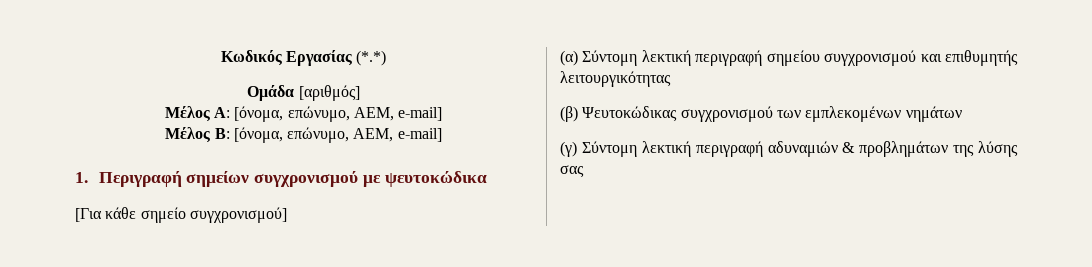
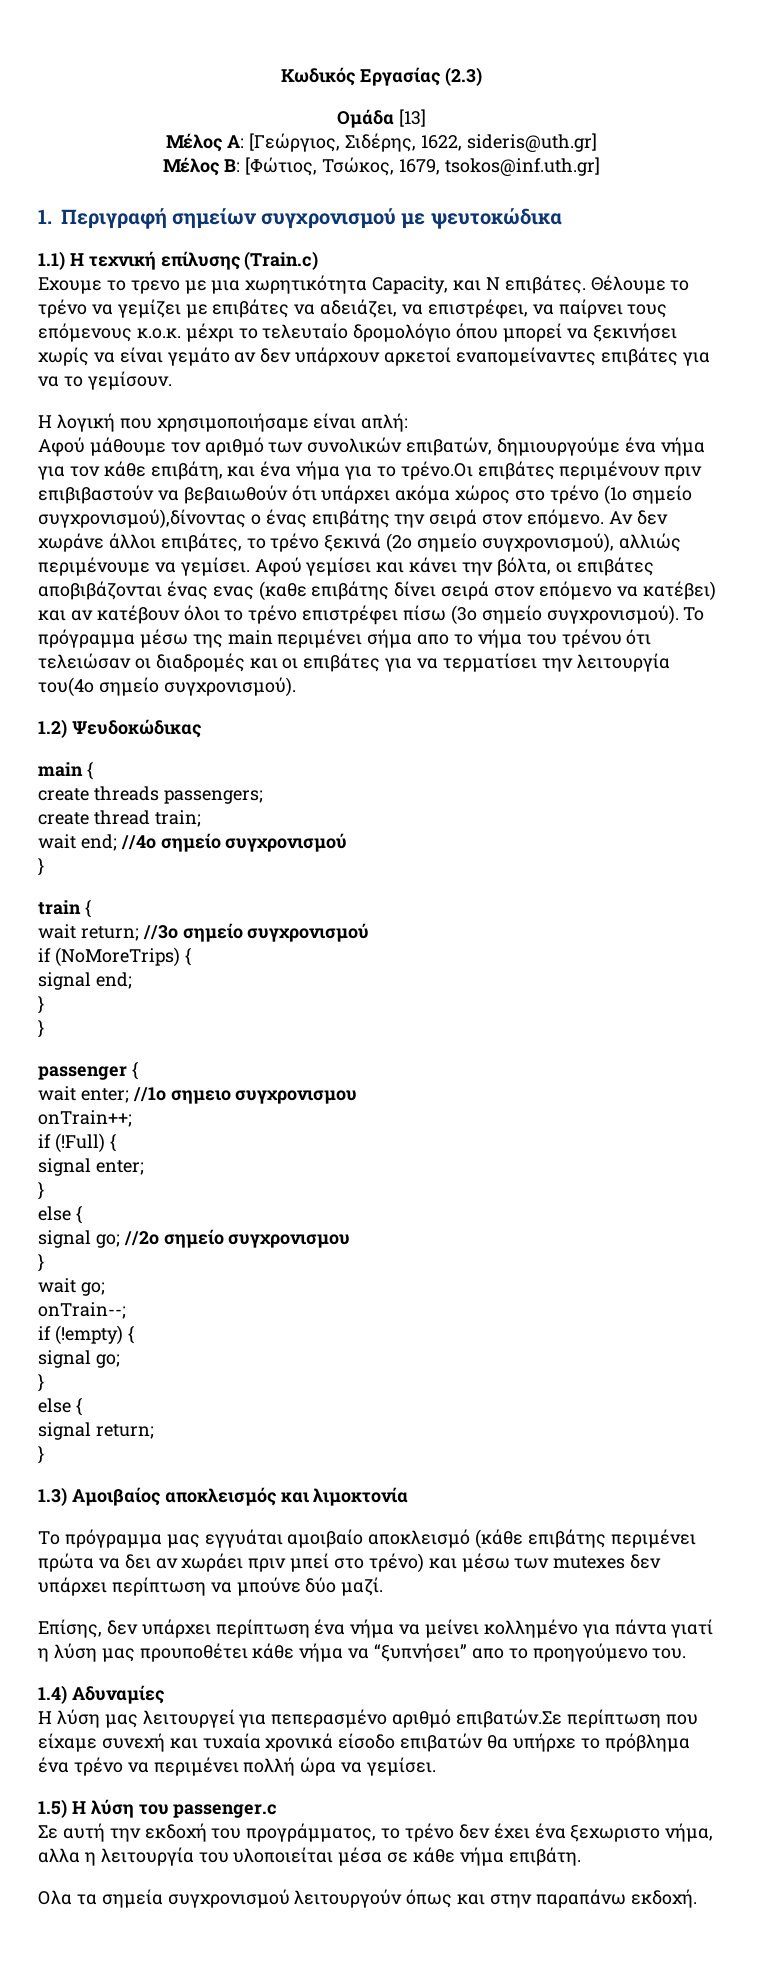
[356,50,387,66] (*.*) -> [444,67,482,86] (2.3)
[298,85,360,101] [αριθμός] -> [398,109,426,127] [13]
[234,106,443,122] [165,127,442,143] [όνομα, επώνυμο, ΑΕΜ, e-mail] // Μέλος B: [όνομα, επώνυμο, ΑΕΜ, e-mail] -> [249,133,597,152] [163,157,600,176] [Γεώργιος, Σιδέρης, 1622, sideris@uth.gr] // Μέλος B: [Φώτιος, Τσώκος, 1679, tsokos@inf.uth.gr]
[75,207,287,223] [560,50,1018,66] [560,71,671,87] [560,106,962,122] [560,141,1018,157] [560,165,584,178] [Για κάθε σημείο συγχρονισμού] // (α) Σύντομη λεκτική περιγραφή σημείου συγχρονισμού και επιθυμητής λειτουργικότητας // (β) Ψευτοκώδικας συγχρονισμού των εμπλεκομένων νημάτων // (γ) Σύντομη λεκτική περιγραφή αδυναμιών & προβλημάτων της λύσης σας -> [38,251,319,270] [38,275,690,294] [38,299,668,319] [38,323,677,342] [38,347,710,366] [38,371,172,390] [38,413,409,432] [38,437,705,457] [38,461,703,480] [38,485,692,505] [38,509,668,529] [38,533,681,553] [38,557,654,577] [38,581,716,601] [38,605,705,625] [38,629,652,648] [38,653,670,672] [38,677,296,697] [38,719,201,738] [38,761,93,780] [38,786,263,804] [38,810,201,827] [38,833,348,852] [38,857,44,876] [38,899,91,918] [38,923,370,942] [38,947,191,967] [38,972,132,990] [38,995,44,1014] [38,1019,44,1038] [38,1061,138,1080] [38,1086,358,1104] [38,1110,132,1127] [38,1133,116,1153] [38,1158,144,1176] [38,1181,44,1200] [38,1205,82,1224] [38,1229,351,1248] [38,1253,44,1272] [38,1278,105,1296] [38,1302,126,1319] [38,1325,134,1345] [38,1350,120,1368] [38,1373,44,1392] [38,1397,82,1416] [38,1422,154,1440] [38,1445,44,1464] [38,1487,409,1506] [38,1529,696,1549] [38,1553,662,1573] [38,1577,384,1596] [38,1619,714,1638] [37,1643,687,1662] [38,1685,164,1704] [38,1709,698,1728] [38,1733,690,1752] [38,1757,437,1776] [38,1799,278,1818] [38,1823,714,1842] [38,1847,581,1866] [38,1889,697,1908] 1.1) Η τεχνική επίλυσης (Train.c) // Εχουμε το τρενο με μια χωρητικότητα Capacity, και Ν επιβάτες. Θέλουμε το τρένο να γεμίζει με επιβάτες να αδειάζει, να επιστρέφει, να παίρνει τους επόμενους κ.ο.κ. μέχρι το τελευταίο δρομολόγιο όπου μπορεί να ξεκινήσει χωρίς να είναι γεμάτο αν δεν υπάρχουν αρκετοί εναπομείναντες επιβάτες για να το γεμίσουν. // Η λογική που χρησιμοποιήσαμε είναι απλή: // Αφού μάθουμε τον αριθμό των συνολικών επιβατών, δημιουργούμε ένα νήμα για τον κάθε επιβάτη, και ένα νήμα για το τρένο.Οι επιβάτες περιμένουν πριν επιβιβαστούν να βεβαιωθούν ότι υπάρχει ακόμα χώρος στο τρένο (1ο σημείο συγχρονισμού),δίνοντας ο ένας επιβάτης την σειρά στον επόμενο. Αν δεν χωράνε άλλοι επιβάτες, το τρένο ξεκινά (2ο σημείο συγχρονισμού), αλλιώς περιμένουμε να γεμίσει. Αφού γεμίσει και κάνει την βόλτα, οι επιβάτες αποβιβάζονται ένας ενας (καθε επιβάτης δίνει σειρά στον επόμενο να κατέβει) και αν κατέβουν όλοι το τρένο επιστρέφει πίσω (3ο σημείο συγχρονισμού). Το πρόγραμμα μέσω της main περιμένει σήμα απο το νήμα του τρένου ότι τελειώσαν οι διαδρομές και οι επιβάτες για να τερματίσει την λειτουργία του(4ο σημείο συγχρονισμού). // 1.2) Ψευδοκώδικας // main { // create threads passengers; // create thread train; // wait end; //4ο σημείο συγχρονισμού // } // train { // wait return; //3ο σημείο συγχρονισμού // if (NoMoreTrips) { // signal end; // } // } // passenger { // wait enter; //1o σημειο συγχρονισμου // onTrain++; // if (!Full) { // signal enter; // } // else { // signal go; //2ο σημείο συγχρονισμου // } // wait go; // onTrain--; // if (!empty) { // signal go; // } // else { // signal return; // } // 1.3) Αμοιβαίος αποκλεισμός και λιμοκτονία // Tο πρόγραμμα μας εγγυάται αμοιβαίο αποκλεισμό (κάθε επιβάτης περιμένει πρώτα να δει αν χωράει πριν μπεί στο τρένο) και μέσω των mutexes δεν υπάρχει περίπτωση να μπούνε δύο μαζί. // Επίσης, δεν υπάρχει περίπτωση ένα νήμα να μείνει κολλημένο για πάντα γιατί η λύση μας προυποθέτει κάθε νήμα να “ξυπνήσει” απο το προηγούμενο του. // 1.4) Αδυναμίες // Η λύση μας λειτουργεί για πεπερασμένο αριθμό επιβατών.Σε περίπτωση που είχαμε συνεχή και τυχαία χρονικά είσοδο επιβατών θα υπήρχε το πρόβλημα ένα τρένο να περιμένει πολλή ώρα να γεμίσει. // 1.5) Η λύση του passenger.c // Σε αυτή την εκδοχή του προγράμματος, το τρένο δεν έχει ένα ξεχωριστο νήμα, αλλα η λειτουργία του υλοποιείται μέσα σε κάθε νήμα επιβάτη. // Ολα τα σημεία συγχρονισμού λειτουργούν όπως και στην παραπάνω εκδοχή.

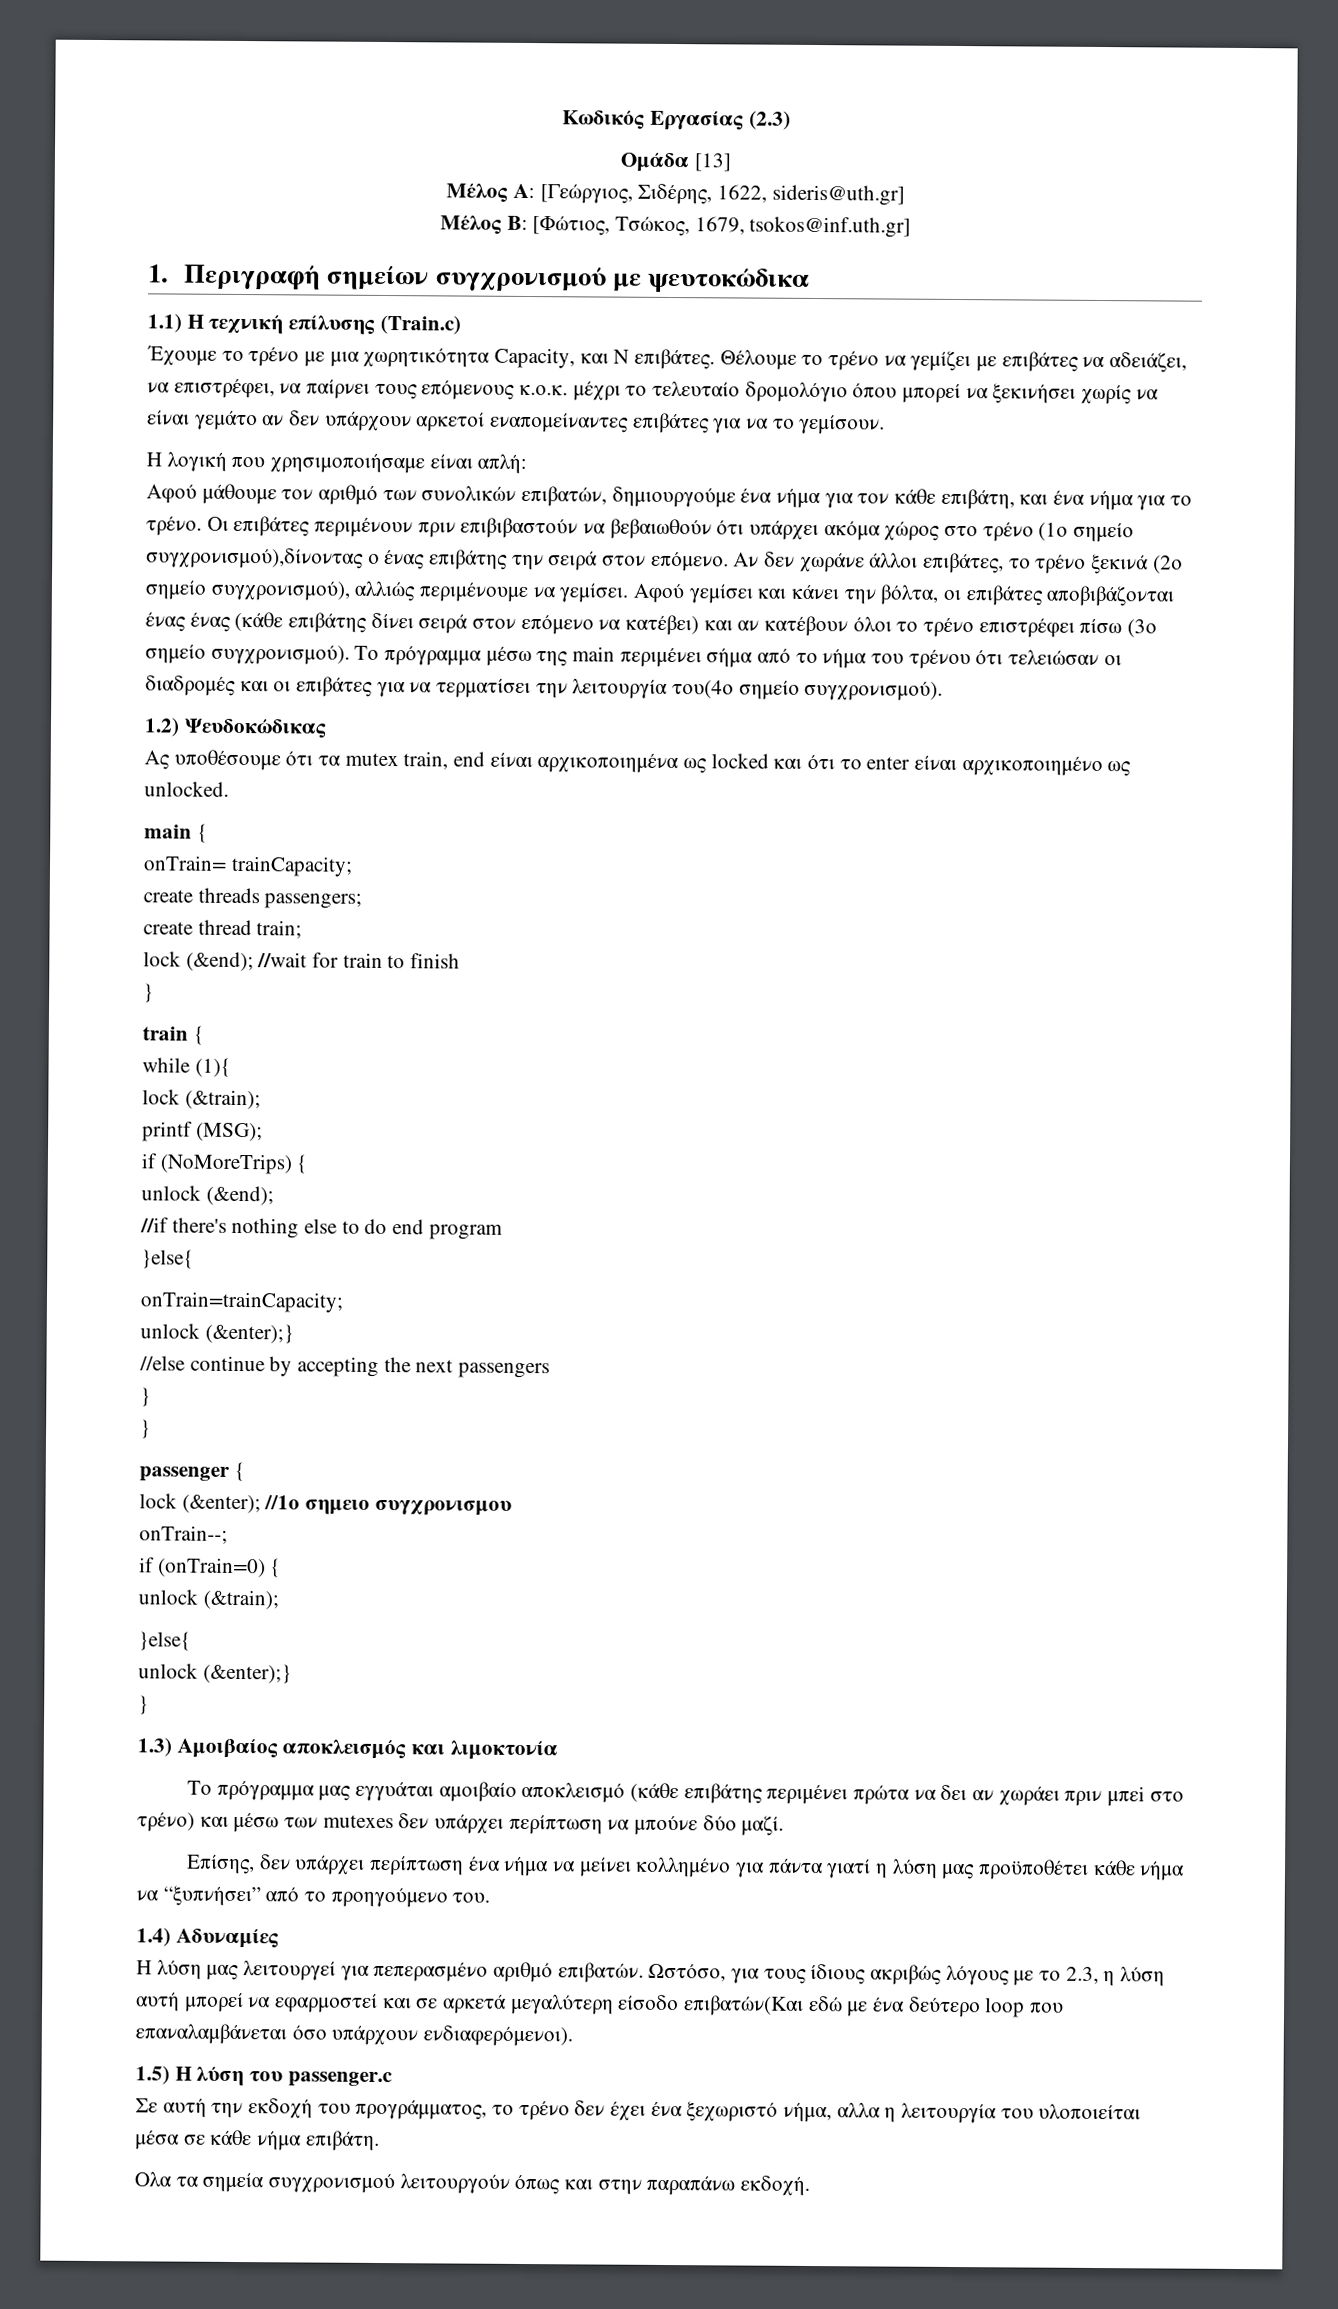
[38,277,180,294] Εχουμε το τρενο -> [147,345,300,367] Έχουμε το τρένο
[400,461,473,480] τρένο.Οι -> [146,516,229,536] τρένο. Οι
[212,581,307,601] ενας (καθε -> [189,611,284,632] ένας (κάθε
[417,634,450,645] απο -> [757,648,792,663] από
(201, 728) none -> [144,749,1132,777] [144,781,229,797] // Ας υποθέσουμε ότι τα mutex train, end είναι αρχικοποιημένα ως locked και ότι το enter είναι αρχικοποιημένο ως unlocked.
(93, 770) none -> [143,855,353,877] // onTrain= trainCapacity;
[38,833,348,852] [38,857,44,876] [38,899,91,918] [38,923,370,942] [38,947,191,967] [38,972,132,990] wait end; //4ο σημείο συγχρονισμού // } // train { // wait return; //3ο σημείο συγχρονισμού // if (NoMoreTrips) { // signal end; -> [143,951,461,972] [143,983,154,1003] [142,1025,204,1045] [142,1057,231,1077] [142,1089,261,1110] [142,1121,263,1142] [141,1153,308,1175] [141,1185,274,1206] [140,1217,503,1240] [141,1249,194,1269] [140,1291,344,1313] [140,1323,294,1344] [139,1355,551,1379] lock (&end); //wait for train to finish // } // train { // while (1){ // lock (&train); // printf (MSG); // if (NoMoreTrips) { // unlock (&end); // //if there's nothing else to do end program // }else{ // onTrain=trainCapacity; // unlock (&enter);} // //else continue by accepting the next passengers
[38,1086,129,1103] wait enter; -> [139,1493,261,1514] lock (&enter);
[38,1110,132,1127] [38,1133,116,1153] [38,1158,144,1176] [38,1181,44,1200] [38,1205,82,1224] [38,1229,351,1248] [38,1253,44,1272] [38,1278,105,1296] // onTrain++; // if (!Full) { // signal enter; // } // else { // signal go; //2ο σημείο συγχρονισμου // } // wait go; -> (512, 1507) none
[54,1325,134,1345] [38,1350,120,1368] [38,1373,44,1392] [38,1397,82,1416] [38,1422,154,1440] (!empty) { // signal go; // } // else { // signal return; -> [157,1557,282,1578] [138,1589,279,1610] [138,1631,191,1651] [138,1663,292,1684] (onTrain=0) { // unlock (&train); // }else{ // unlock (&enter);}
[290,1553,330,1572] μπεί -> [1107,1786,1146,1807] μπεi
[139,1643,248,1662] προυποθέτει -> [978,1859,1090,1880] προϋποθέτει
[471,1648,504,1659] απο -> [265,1887,300,1902] από
[456,1709,698,1728] [38,1733,690,1752] [38,1757,437,1776] επιβατών.Σε περίπτωση που είχαμε συνεχή και τυχαία χρονικά είσοδο επιβατών θα υπήρχε το πρόβλημα ένα τρένο να περιμένει πολλή ώρα να γεμίσει. -> [557,1962,1166,1987] [136,1992,1065,2018] [135,2023,574,2047] επιβατών. Ωστόσο, για τους ίδιους ακριβώς λόγους με το 2.3, η λύση αυτή μπορεί να εφαρμοστεί και σε αρκετά μεγαλύτερη είσοδο επιβατών(Και εδώ με ένα δεύτερο loop που επαναλαμβάνεται όσο υπάρχουν ενδιαφερόμενοι).
[570,1825,661,1842] ξεχωριστο -> [686,2101,779,2122] ξεχωριστό

